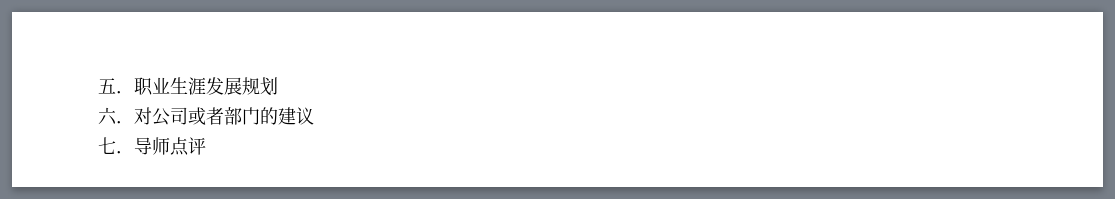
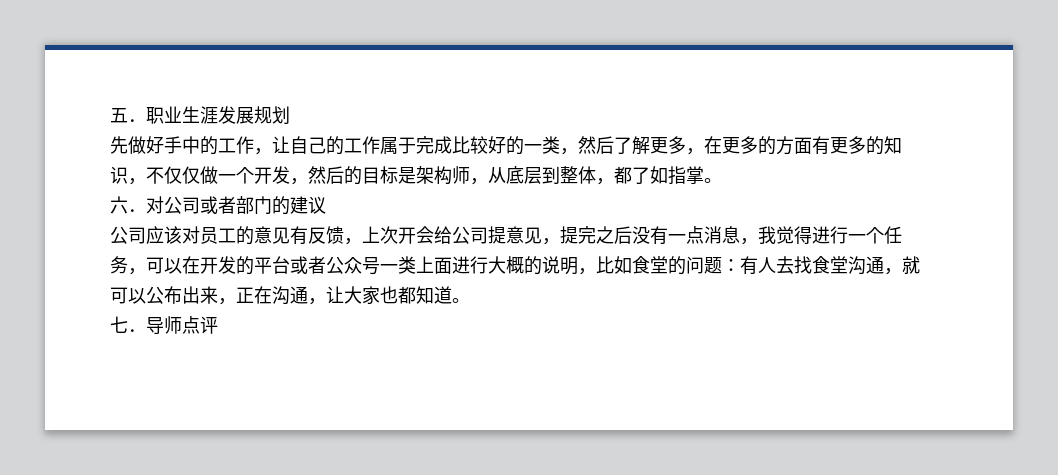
(278, 86) none -> [110,136,902,155] [110,166,722,185] // 先做好手中的工作，让自己的工作属于完成比较好的一类，然后了解更多，在更多的方面有更多的知识，不仅仅做一个开发，然后的目标是架构师，从底层到整体，都了如指掌。
(314, 116) none -> [110,226,902,245] [110,256,920,275] [110,286,470,305] // 公司应该对员工的意见有反馈，上次开会给公司提意见，提完之后没有一点消息，我觉得进行一个任务，可以在开发的平台或者公众号一类上面进行大概的说明，比如食堂的问题：有人去找食堂沟通，就可以公布出来，正在沟通，让大家也都知道。

